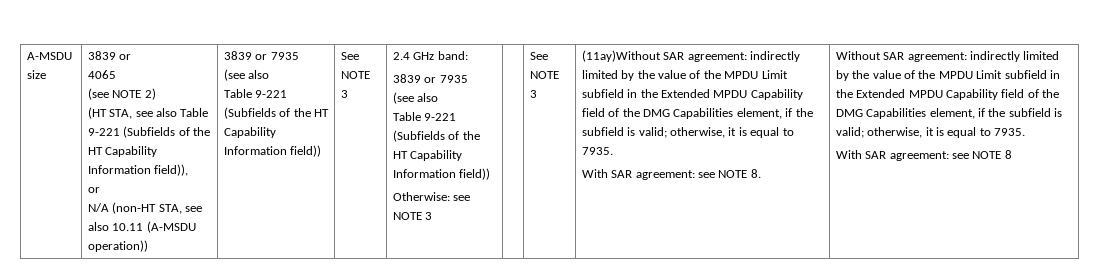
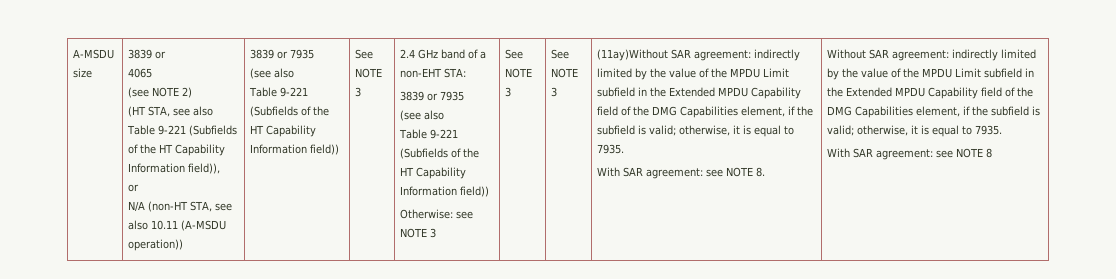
[437,51,468,60] band: -> [440,49,486,59] [399,68,466,78] band of a non-EHT STA:
(433, 216) none -> [504,49,523,59] [504,68,532,78] [504,87,511,97] See NOTE 3

